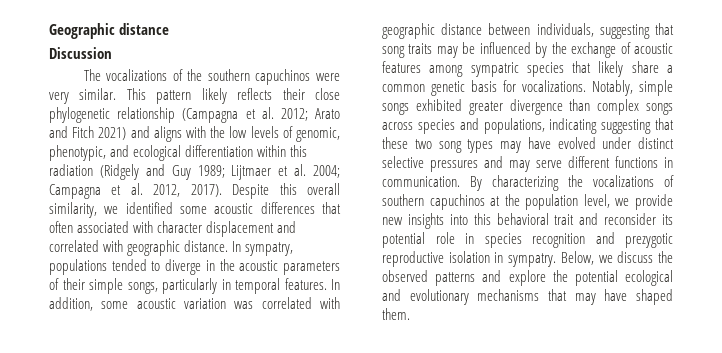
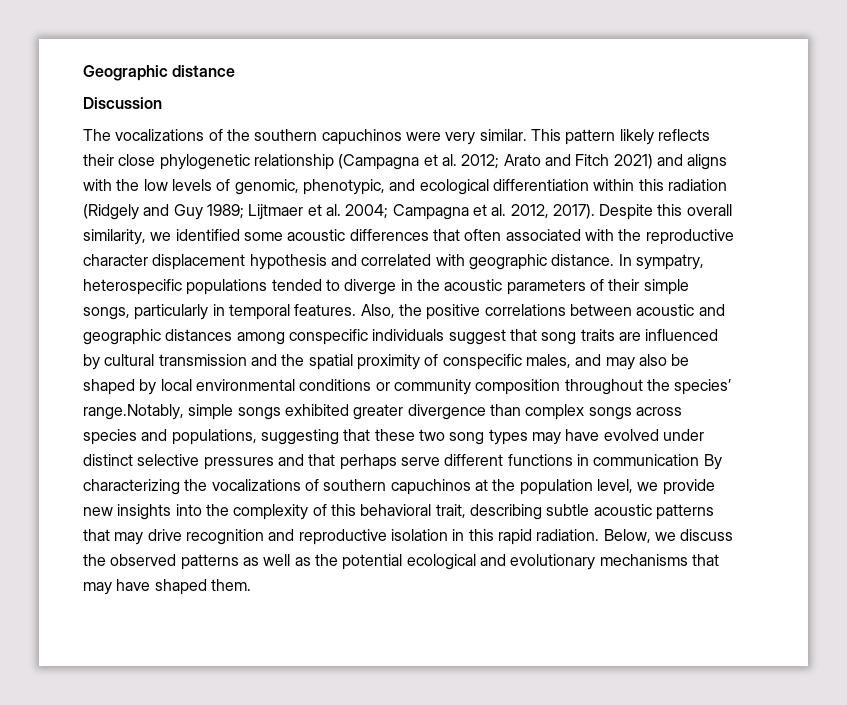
(154, 227) none -> [618,229,734,245] the reproductive
(275, 229) none -> [249,254,327,270] hypothesis
(294, 249) none -> [83,279,182,295] heterospecific
[331,279,340,290] [49,297,340,311] [382,23,674,39] [382,42,673,58] [382,61,673,77] [382,80,633,96] In addition, some acoustic variation was correlated with geographic distance between individuals, suggesting that song traits may be influenced by the exchange of acoustic features among sympatric species that likely share a common genetic basis for vocalizations. Notably, -> [360,304,725,320] [83,329,719,345] [83,354,690,370] [83,379,732,395] [83,404,184,420] Also, the positive correlations between acoustic and geographic distances among conspecific individuals suggest that song traits are influenced by cultural transmission and the spatial proximity of conspecific males, and may also be shaped by local environmental conditions or community composition throughout the species’ range.Notably,
[549,118,598,134] indicating -> (257, 437) none
[509,160,530,172] may -> [308,454,397,470] that perhaps
[382,176,460,187] communication. -> [593,454,700,466] communication
[473,213,673,225] [382,232,522,248] this behavioral trait and reconsider its potential role in species -> [205,504,714,520] [83,529,182,545] the complexity of this behavioral trait, describing subtle acoustic patterns that may drive
[625,233,673,248] prezygotic -> (295, 535) none
[508,253,557,267] sympatry. -> [468,529,600,545] this rapid radiation.
[482,270,546,286] and explore -> [242,554,311,566] as well as

